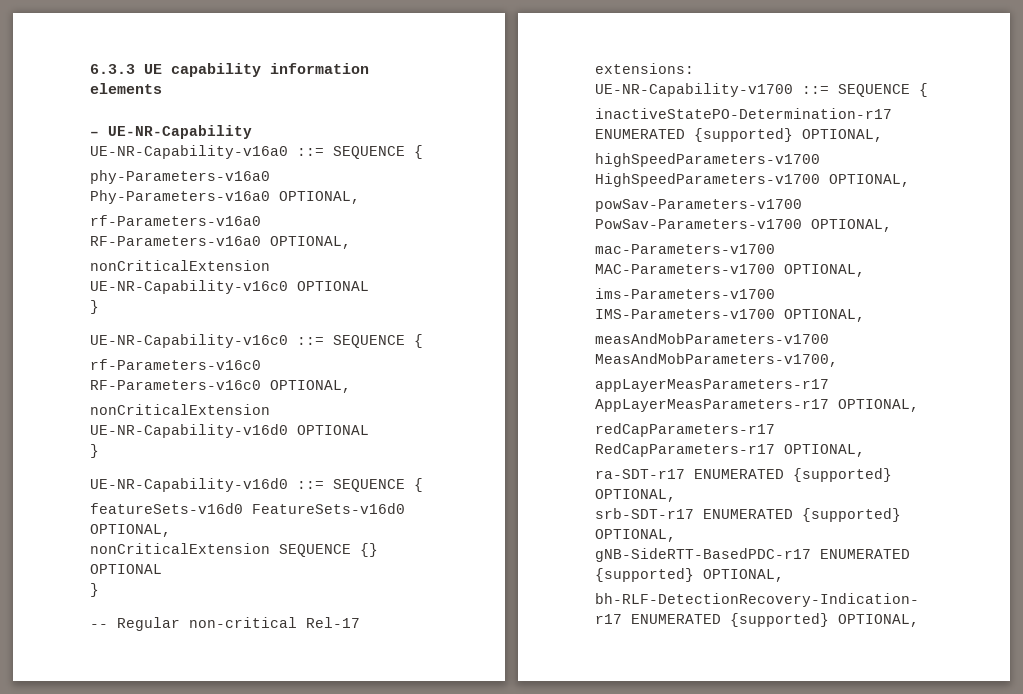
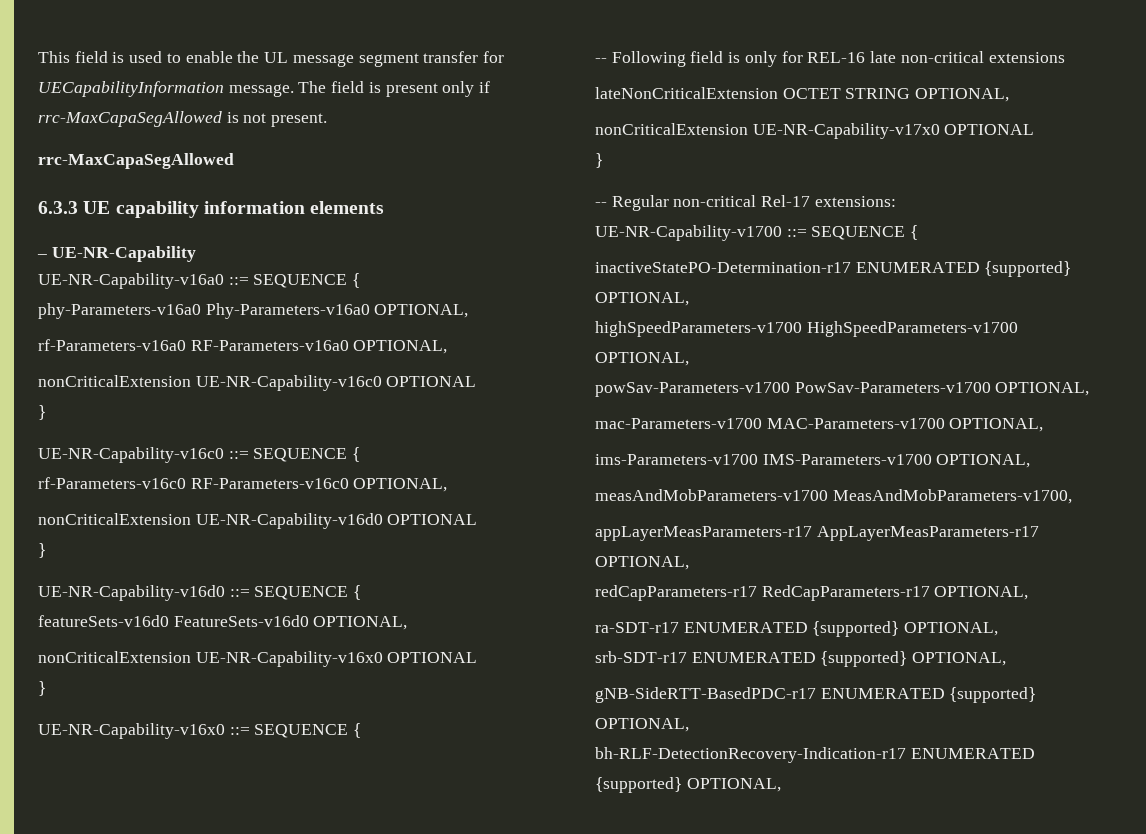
(90, 69) none -> [38,51,504,67] [38,81,491,97] [38,111,328,127] [38,153,234,169] This field is used to enable the UL message segment transfer for UECapabilityInformation message. The field is present only if rrc-MaxCapaSegAllowed is not present. // rrc-MaxCapaSegAllowed //
[279,543,378,557] SEQUENCE {} -> [195,651,478,667] [38,681,46,696] [38,723,362,739] [595,51,1065,67] [595,87,1010,102] [595,123,940,139] UE-NR-Capability-v16x0 OPTIONAL // } // UE-NR-Capability-v16x0 ::= SEQUENCE { // -- Following field is only for REL-16 late non-critical extensions // lateNonCriticalExtension OCTET STRING OPTIONAL, // nonCriticalExtension UE-NR-Capability-v17x0

